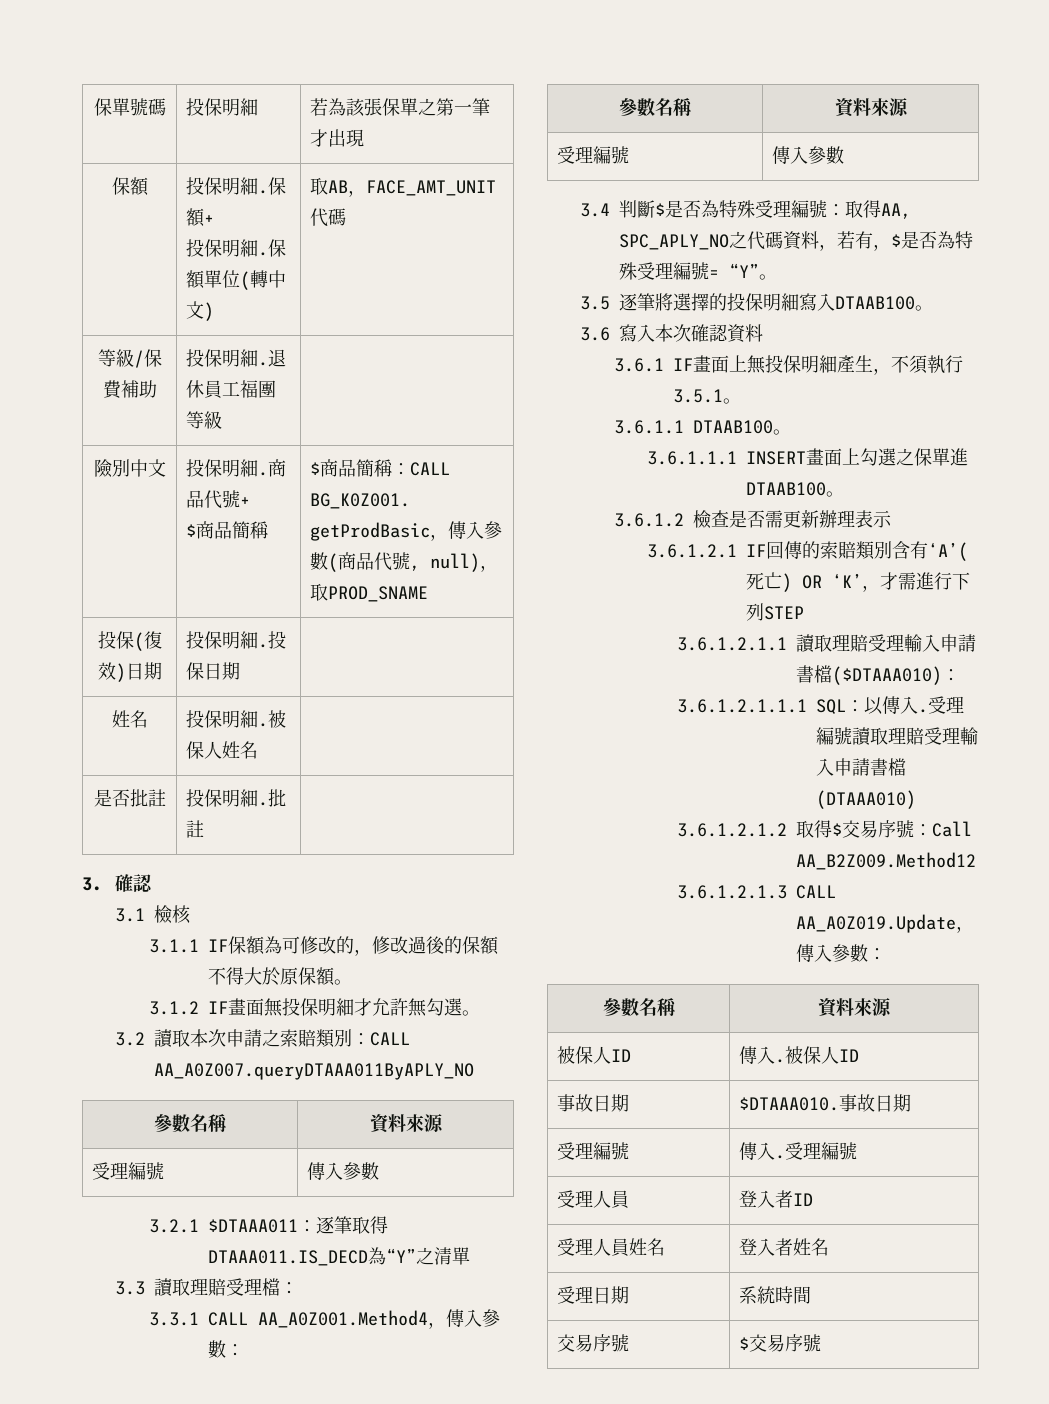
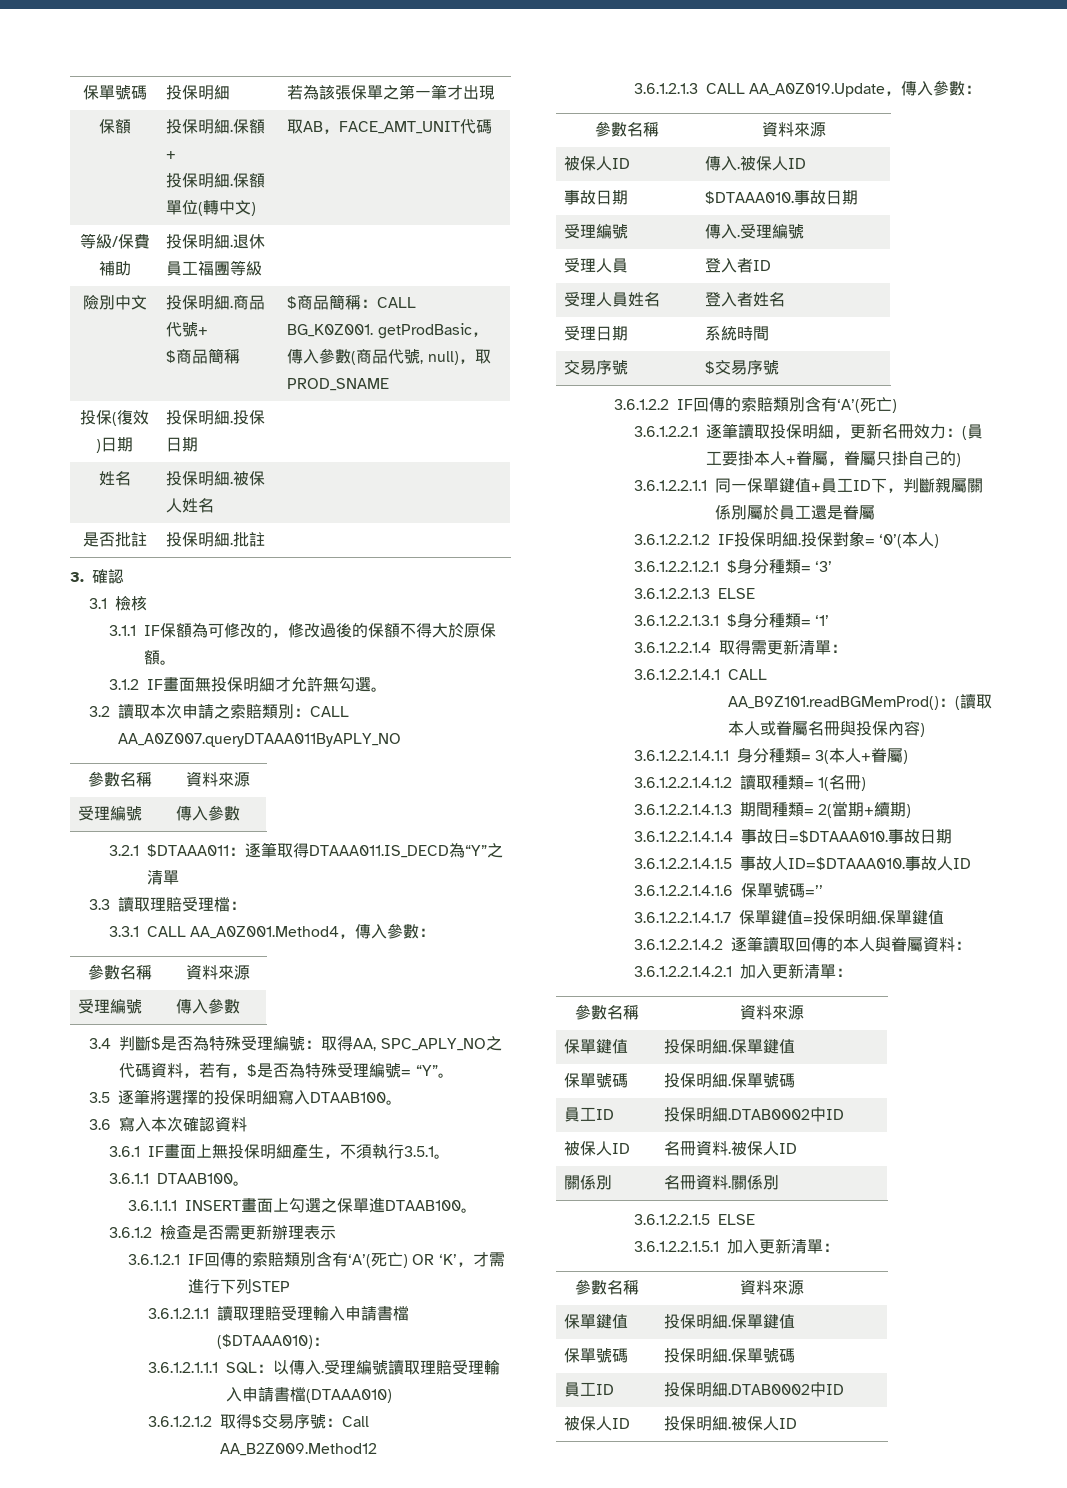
(821, 1343) none -> [614,397,898,413] [633,423,983,440] [705,451,961,467] [633,477,983,493] [714,505,875,520] [633,531,939,548] [633,558,832,574] [633,588,755,599] [633,612,829,628] [633,639,847,655] [633,669,767,680] [727,694,992,710] [727,720,925,737] [633,747,908,764] [633,775,866,791] [633,801,911,818] [633,829,952,844] [633,856,971,871] [633,883,823,898] [633,910,944,925] [633,936,971,952] [633,963,852,979] [574,1004,639,1020] [740,1004,804,1020] [564,1039,629,1054] [664,1039,796,1054] [564,1073,629,1088] [664,1073,796,1088] [564,1107,615,1122] [664,1107,845,1122] [564,1141,631,1156] [664,1140,798,1156] [564,1175,613,1190] [664,1174,780,1190] [633,1214,755,1225] [633,1238,839,1254] [574,1279,639,1295] [740,1279,804,1295] [564,1314,629,1329] [664,1314,796,1329] [564,1348,629,1363] [664,1348,796,1363] [564,1382,615,1397] [664,1382,845,1397] [564,1416,631,1431] [664,1416,798,1431] // 3.6.1.2.2 IF回傳的索賠類別含有‘A’(死亡) // 3.6.1.2.2.1逐筆讀取投保明細，更新名冊效力：(員工要掛本人+眷屬，眷屬只掛自己的) // 3.6.1.2.2.1.1同一保單鍵值+員工ID下，判斷親屬關係別屬於員工還是眷屬 // 3.6.1.2.2.1.2 IF投保明細.投保對象= ‘0’(本人) // 3.6.1.2.2.1.2.1 $身分種類= ‘3’ // 3.6.1.2.2.1.3 ELSE // 3.6.1.2.2.1.3.1 $身分種類= ‘1’ // 3.6.1.2.2.1.4取得需更新清單： // 3.6.1.2.2.1.4.1 CALL AA_B9Z101.readBGMemProd()：(讀取本人或眷屬名冊與投保內容) // 3.6.1.2.2.1.4.1.1身分種類= 3(本人+眷屬) // 3.6.1.2.2.1.4.1.2讀取種類= 1(名冊) // 3.6.1.2.2.1.4.1.3期間種類= 2(當期+續期) // 3.6.1.2.2.1.4.1.4事故日=$DTAAA010.事故日期 // 3.6.1.2.2.1.4.1.5事故人ID=$DTAAA010.事故人ID // 3.6.1.2.2.1.4.1.6保單號碼=’’ // 3.6.1.2.2.1.4.1.7保單鍵值=投保明細.保單鍵值 // 3.6.1.2.2.1.4.2逐筆讀取回傳的本人與眷屬資料： // 3.6.1.2.2.1.4.2.1加入更新清單： // 參數名稱 | 資料來源 // 保單鍵值 | 投保明細.保單鍵值 // 保單號碼 | 投保明細.保單號碼 // 員工ID | 投保明細.DTAB0002中ID // 被保人ID | 名冊資料.被保人ID // 關係別 | 名冊資料.關係別 // 3.6.1.2.2.1.5 ELSE // 3.6.1.2.2.1.5.1加入更新清單： // 參數名稱 | 資料來源 // 保單鍵值 | 投保明細.保單鍵值 // 保單號碼 | 投保明細.保單號碼 // 員工ID | 投保明細.DTAB0002中ID // 被保人ID | 投保明細.被保人ID

